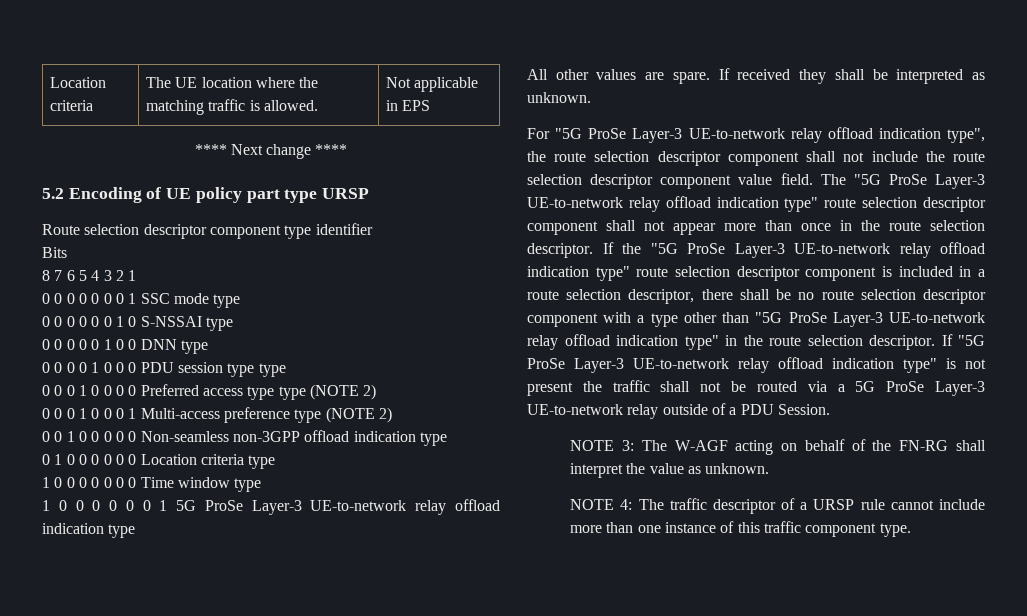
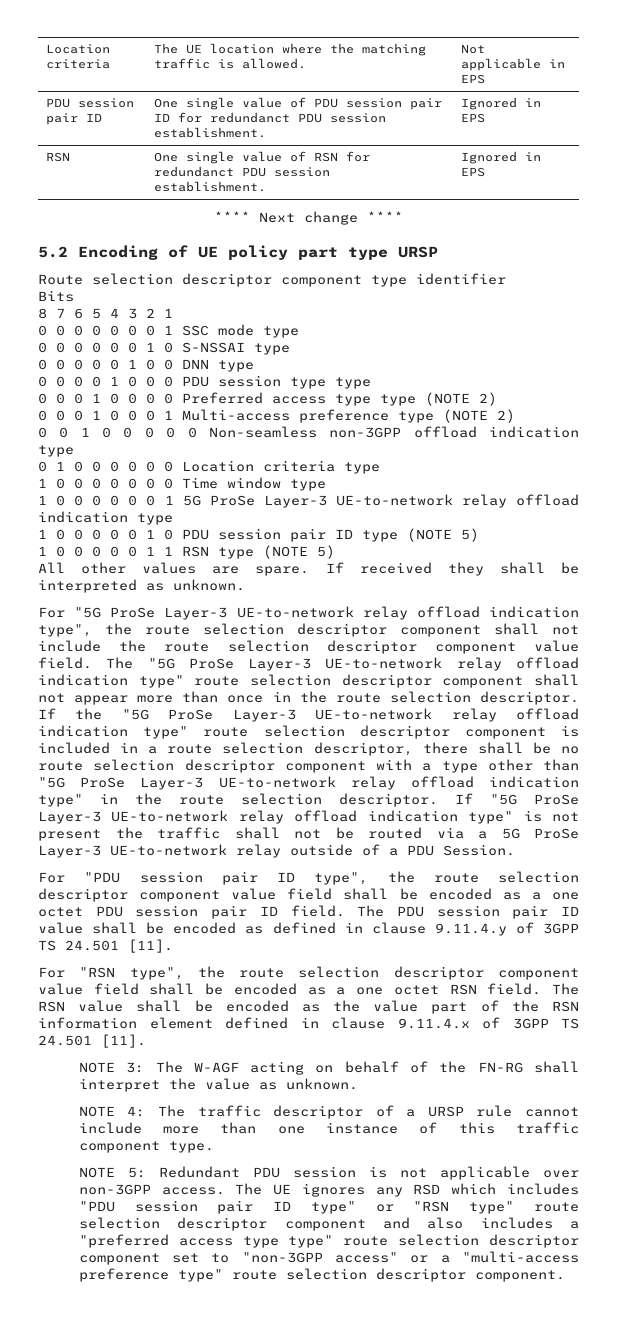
(431, 105) none -> [46,98,135,108] [46,113,103,125] [154,97,443,110] [154,112,387,123] [154,127,267,138] [461,97,542,110] [461,113,486,123] [46,152,71,162] [154,151,371,164] [154,166,331,177] [154,181,267,192] [461,151,542,164] [461,167,486,177] // PDU session pair ID | One single value of PDU session pair ID for redundanct PDU session establishment. | Ignored in EPS // RSN | One single value of RSN for redundanct PDU session establishment. | Ignored in EPS
(136, 531) none -> [38,528,479,542] [38,545,335,559] // 1 0 0 0 0 0 1 0 PDU session pair ID type (NOTE 5) // 1 0 0 0 0 0 1 1 RSN type (NOTE 5)
(830, 409) none -> [38,871,579,885] [38,888,579,902] [38,905,579,919] [38,922,580,936] [38,939,173,953] [38,966,579,980] [38,983,580,995] [38,1000,579,1014] [38,1017,579,1029] [38,1034,146,1048] // For "PDU session pair ID type", the route selection descriptor component value field shall be encoded as a one octet PDU session pair ID field. The PDU session pair ID value shall be encoded as defined in clause 9.11.4.y of 3GPP TS 24.501 [11]. // For "RSN type", the route selection descriptor component value field shall be encoded as a one octet RSN field. The RSN value shall be encoded as the value part of the RSN information element defined in clause 9.11.4.x of 3GPP TS 24.501 [11].
(911, 530) none -> [78,1166,579,1180] [78,1183,579,1197] [78,1200,579,1214] [78,1217,580,1231] [78,1234,580,1248] [78,1251,579,1265] [78,1268,565,1282] // NOTE 5: Redundant PDU session is not applicable over non-3GPP access. The UE ignores any RSD which includes "PDU session pair ID type" or "RSN type" route selection descriptor component and also includes a "preferred access type type" route selection descriptor component set to "non-3GPP access" or a "multi-access preference type" route selection descriptor component.

